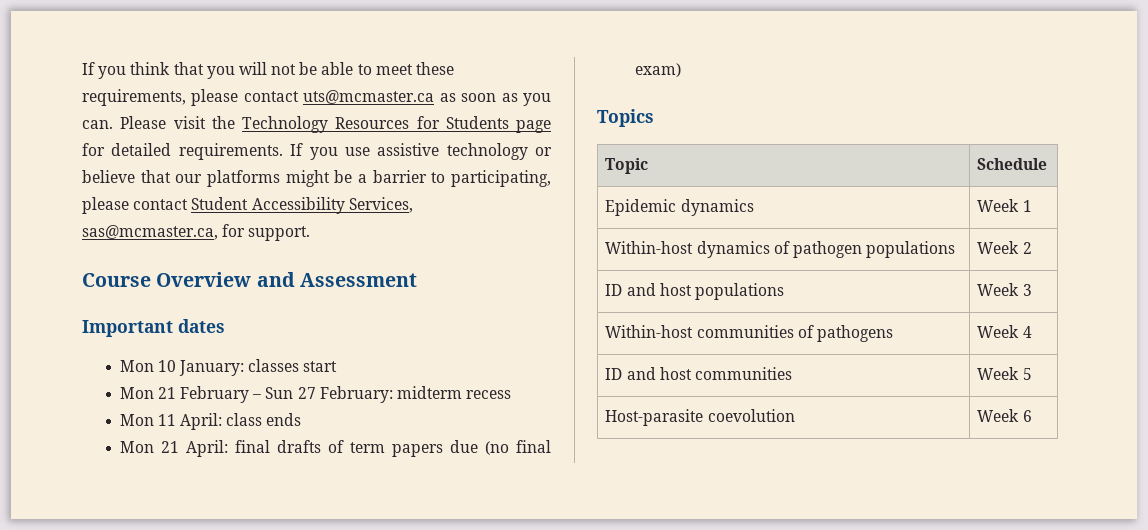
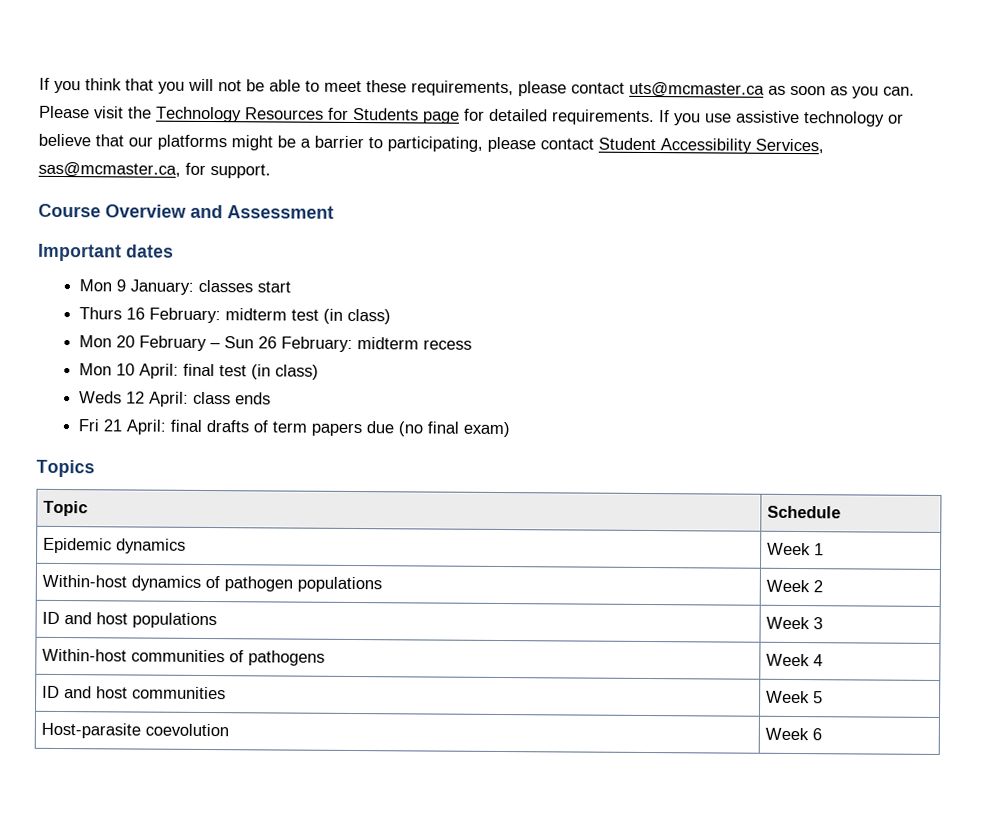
[157,360,176,372] 10 -> [115,279,126,292] 9
[119,387,176,399] // Mon 21 -> [78,307,391,325] [78,335,135,348] // Thurs 16 February: midterm test (in class) // Mon 20
[297,387,316,399] 27 -> [257,336,277,349] 26
[157,414,176,426] 11 -> [115,363,319,380] [78,391,145,404] 10 April: final test (in class) // Weds 12
[119,441,154,453] Mon -> [77,419,99,432] Fri

